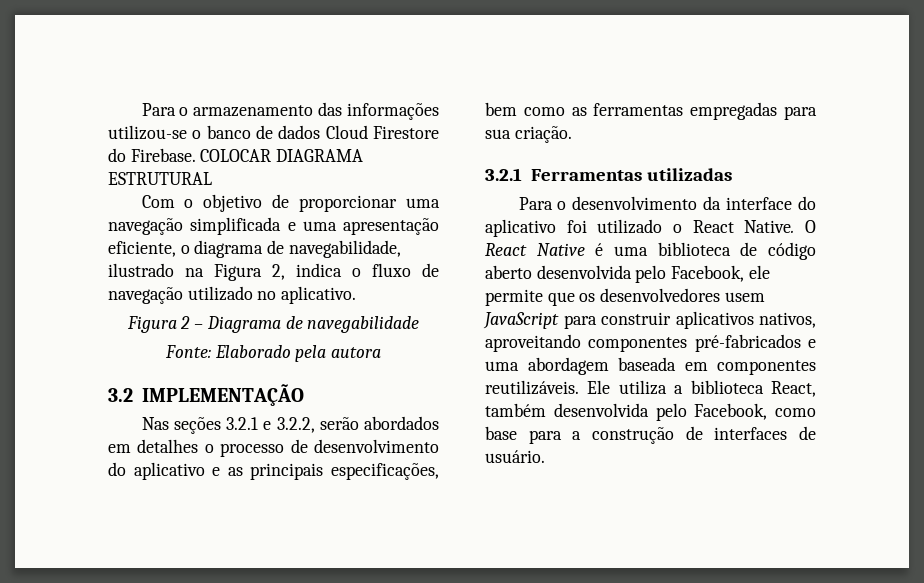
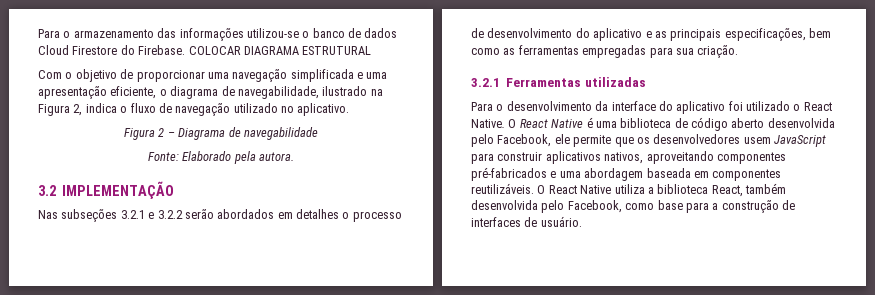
[331,347,382,358] autora -> [259,152,295,161] autora.
[173,417,221,434] seções -> [61,209,118,222] subseções
[276,417,315,433] 3.2.2, -> [157,210,183,219] 3.2.2
[587,380,611,394] Ele -> [537,185,612,194] O React Native

